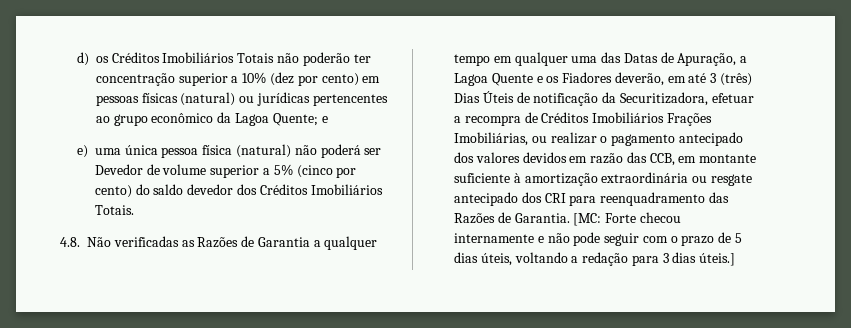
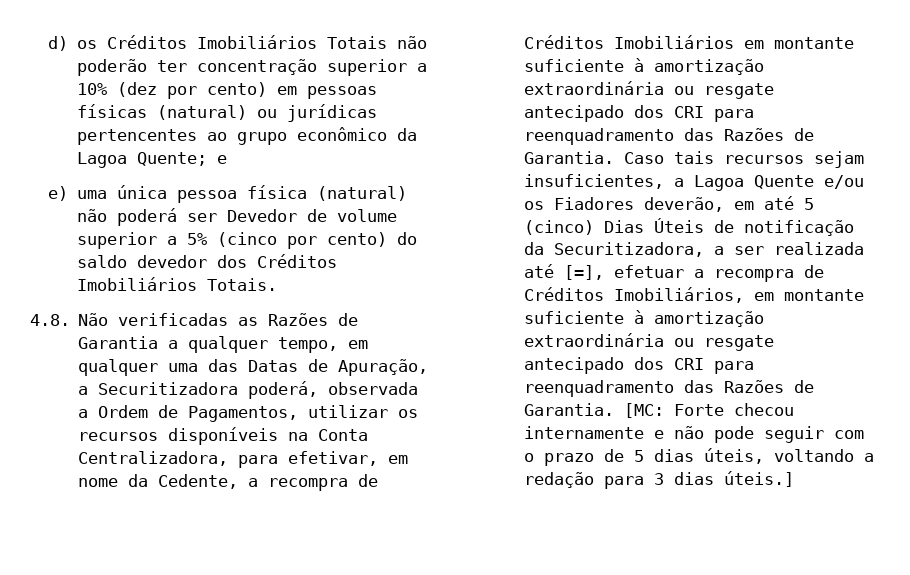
[454,54,490,66] tempo -> [278,337,339,353] tempo,
(748, 59) none -> [98,381,419,399] [78,405,419,422] [78,427,369,445] [78,451,409,468] [78,474,379,491] [524,35,855,49] [524,58,765,75] [524,81,775,99] [524,105,755,122] [524,128,815,145] [524,151,865,168] [524,174,685,189] Securitizadora poderá, observada a Ordem de Pagamentos, utilizar os recursos disponíveis na Conta Centralizadora, para efetivar, em nome da Cedente, a recompra de Créditos Imobiliários em montante suficiente à amortização extraordinária ou resgate antecipado dos CRI para reenquadramento das Razões de Garantia. Caso tais recursos sejam insuficientes, a
[536,76,543,83] e -> [824,175,865,189] e/ou
[710,73,753,86] 3 (três) -> [804,198,815,210] [524,220,595,235] 5 (cinco)
(708, 99) none -> [714,242,865,255] [524,264,605,280] a ser realizada até [=],
[592,112,712,126] [454,132,743,146] [454,152,675,166] Imobiliários Frações Imobiliárias, ou realizar o pagamento antecipado dos valores devidos em razão das CCB, -> [614,287,745,303] Imobiliários,

